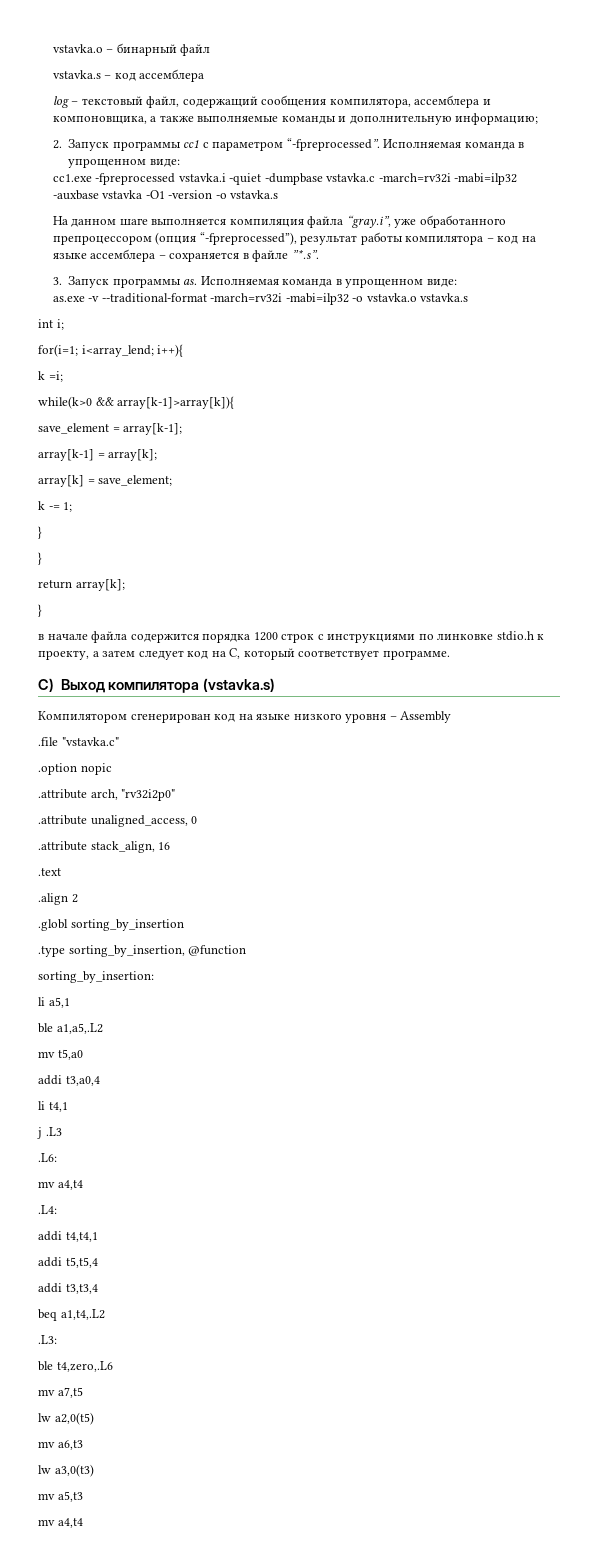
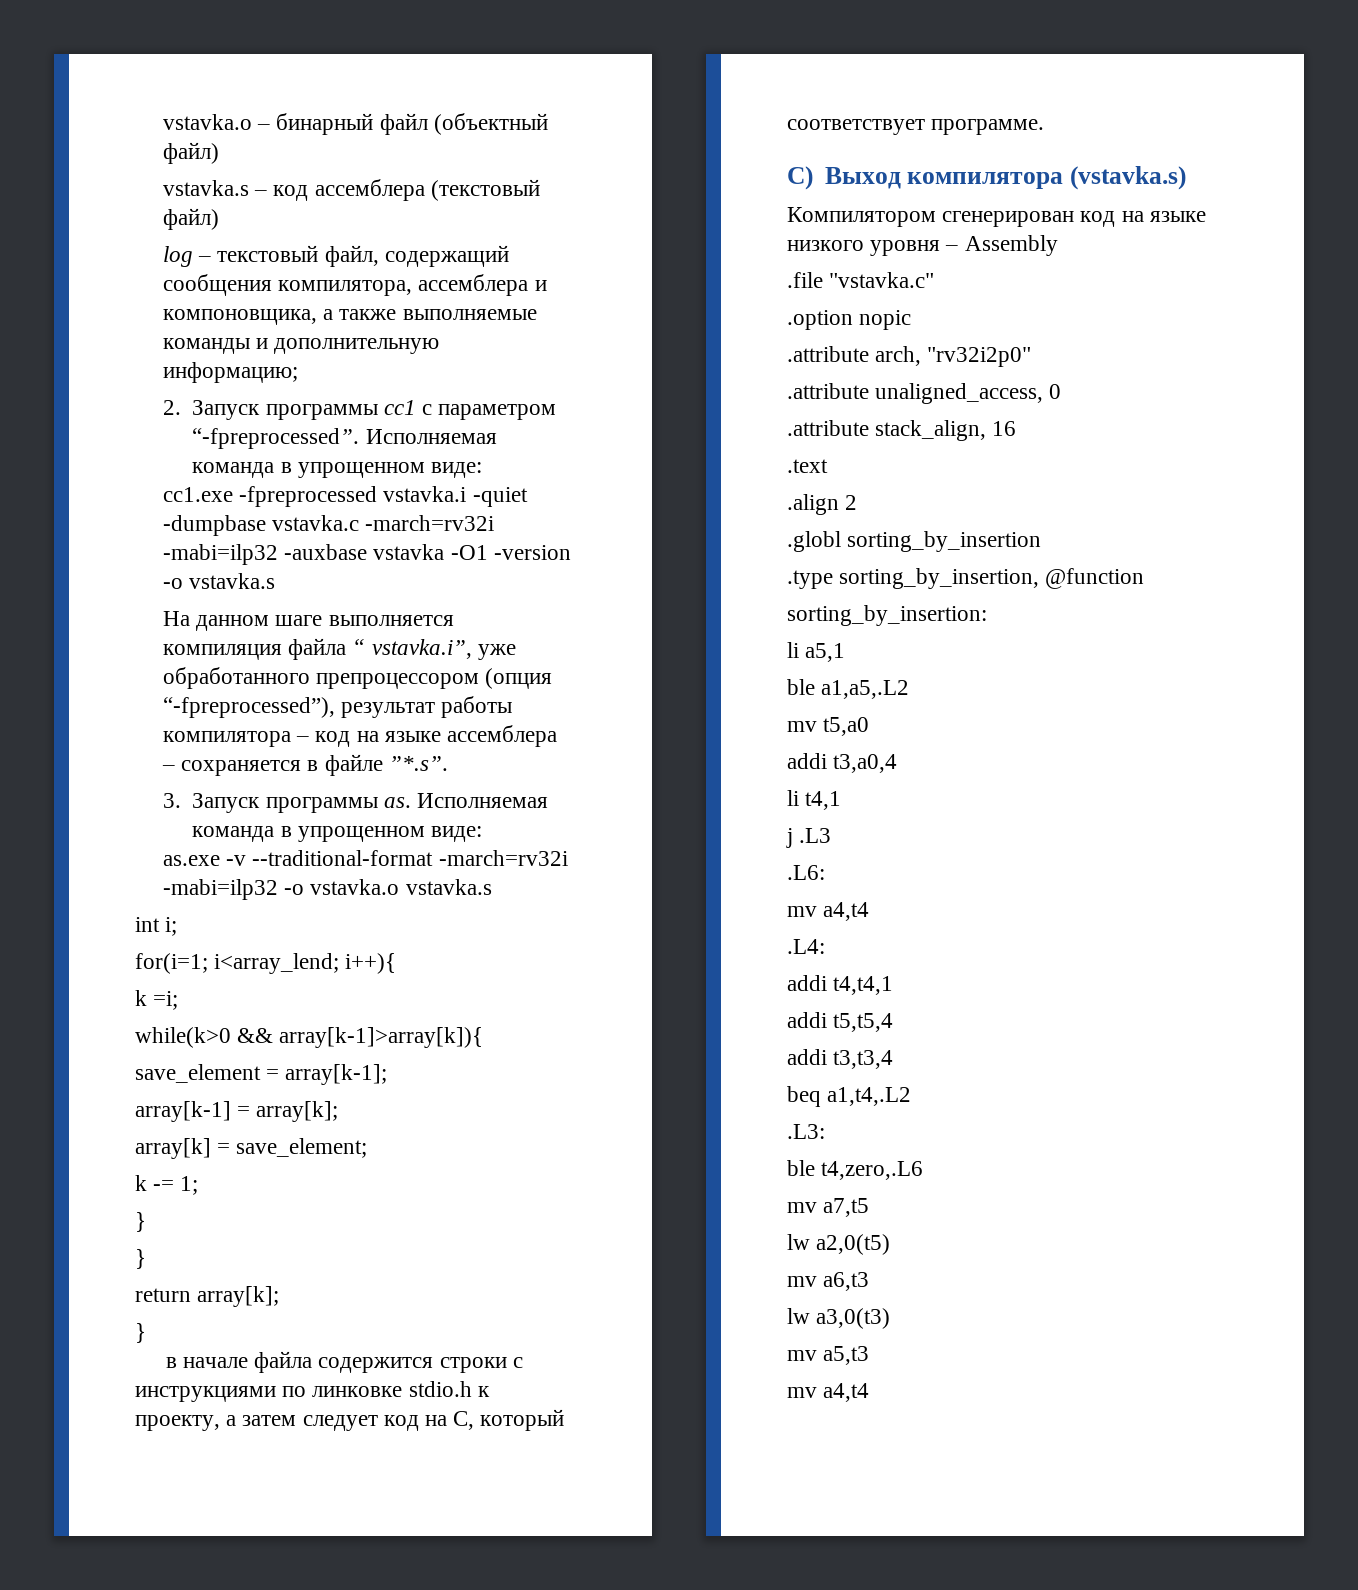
(211, 50) none -> [433,113,548,135] [162,142,219,164] (объектный файл)
(205, 75) none -> [430,179,540,201] [162,208,219,230] (текстовый файл)
[346,215,391,228] “gray.i”, -> [352,639,472,659] “ vstavka.i”,
[202,632,315,643] порядка 1200 строк -> [439,1357,507,1373] строки

